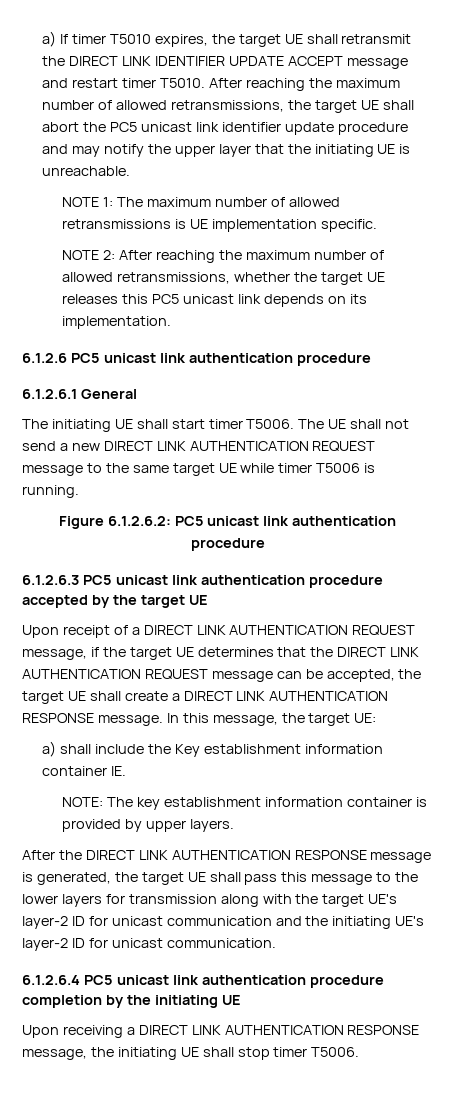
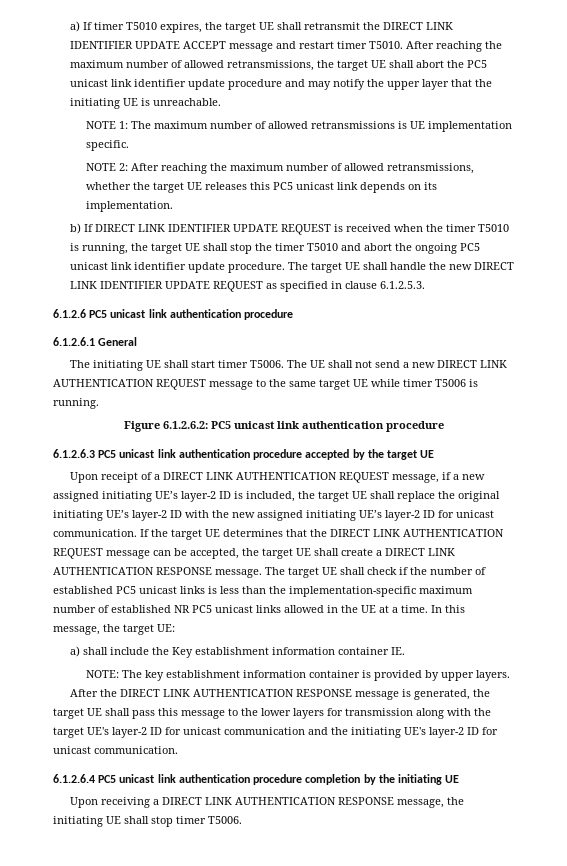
(172, 322) none -> [69,223,509,235] [69,243,480,254] [69,262,514,273] [69,281,425,292] // b) If DIRECT LINK IDENTIFIER UPDATE REQUEST is received when the timer T5010 is running, the target UE shall stop the timer T5010 and abort the ongoing PC5 unicast link identifier update procedure. The target UE shall handle the new DIRECT LINK IDENTIFIER UPDATE REQUEST as specified in clause 6.1.2.5.3.
(99, 652) none -> [452,474,485,480] [53,491,500,502] [53,510,494,521] [53,529,149,537] a new assigned initiating UE’s layer-2 ID is included, the target UE shall replace the original initiating UE’s layer-2 ID with the new assigned initiating UE’s layer-2 ID for unicast communication. If
(163, 720) none -> [265,567,486,578] [53,586,473,597] [53,605,428,613] The target UE shall check if the number of established PC5 unicast links is less than the implementation-specific maximum number of established NR PC5 unicast links allowed in the UE at a time.

